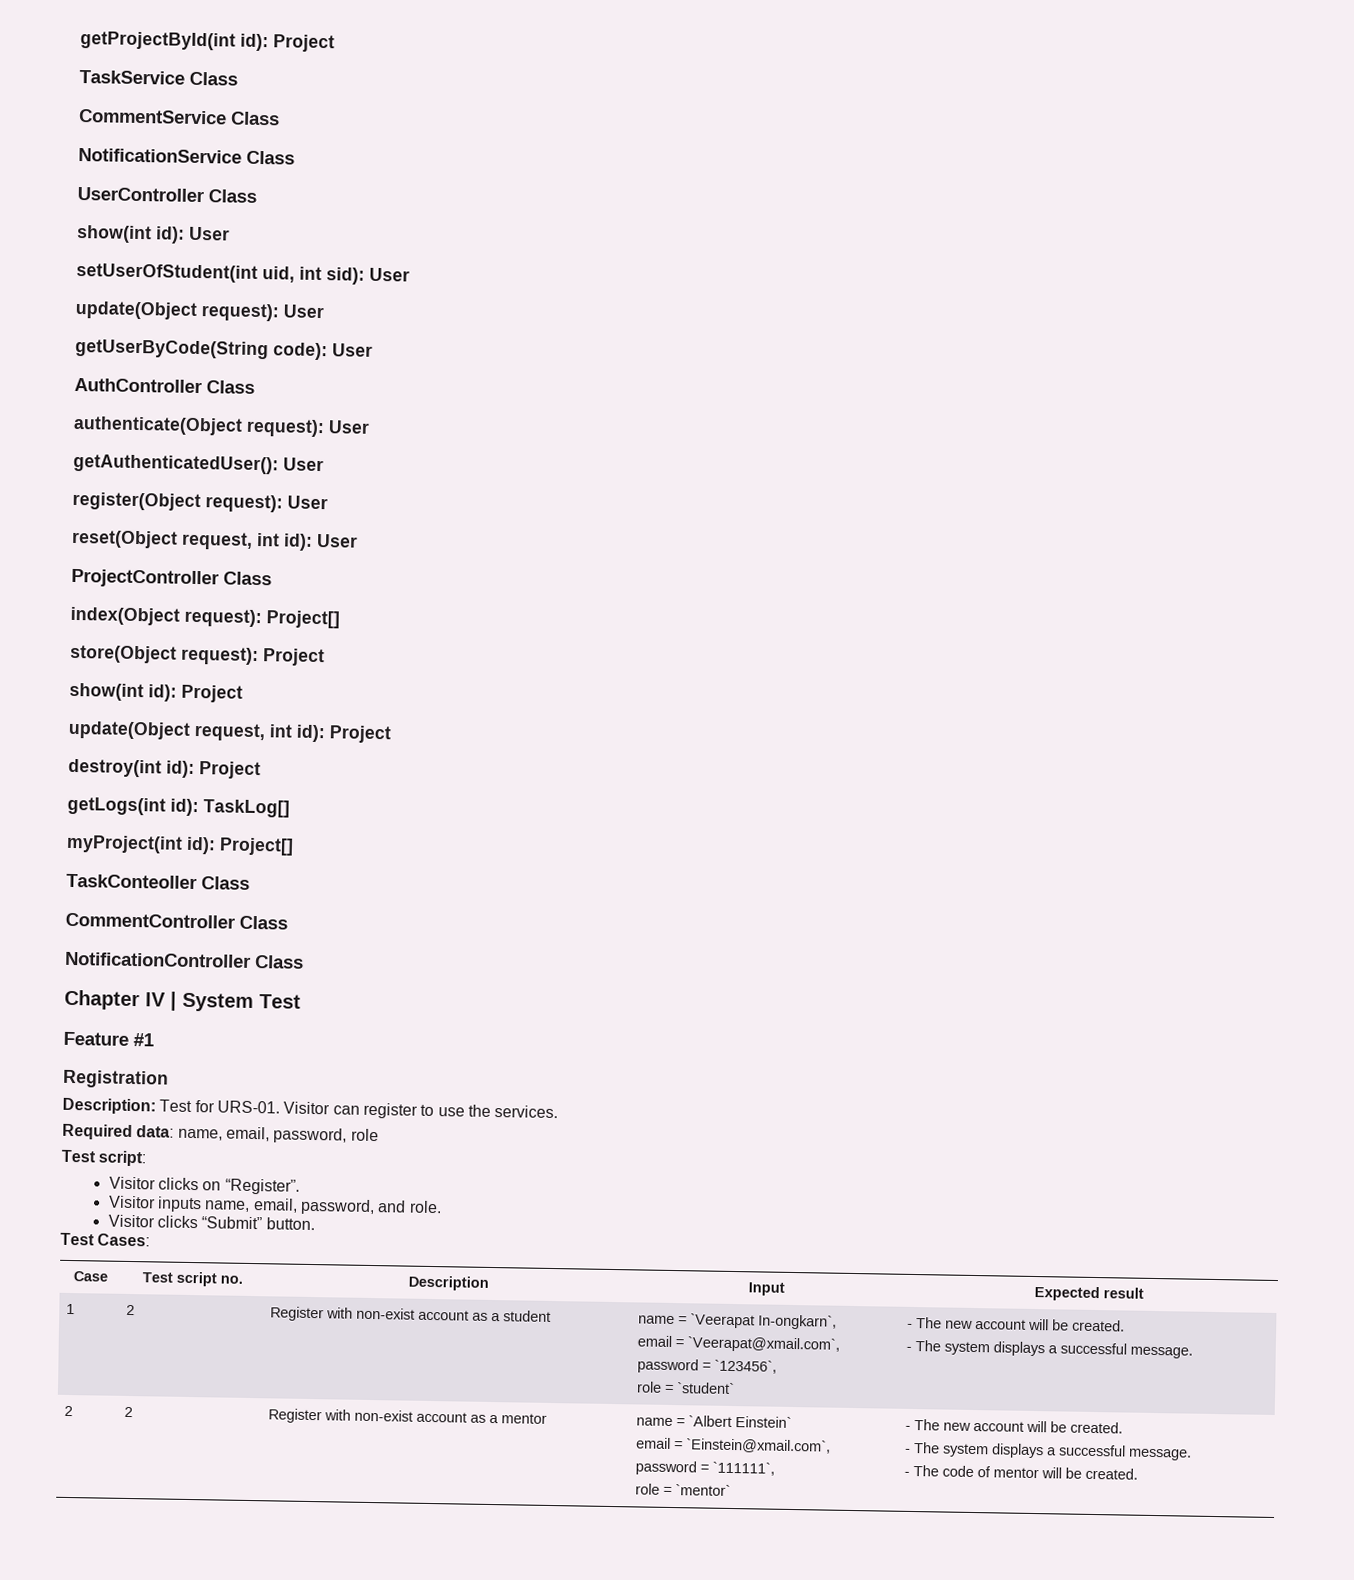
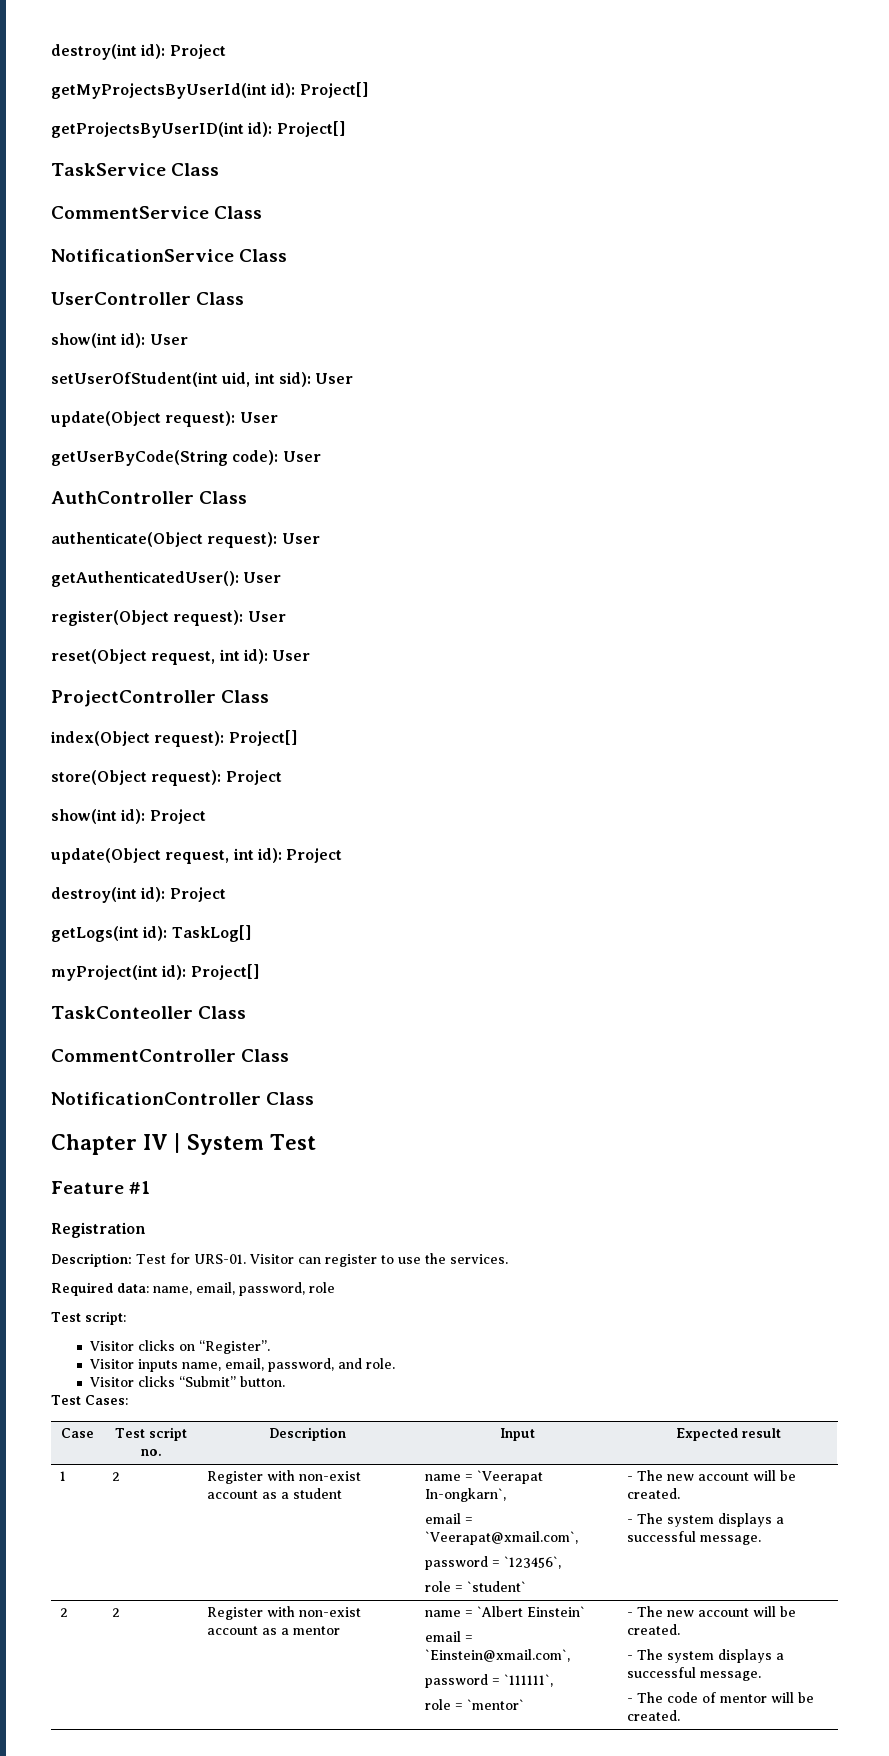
[80,31,335,53] getProjectById(int id): Project -> [51,44,226,60] [51,82,368,99] [51,121,345,138] destroy(int id): Project // getMyProjectsByUserId(int id): Project[] // getProjectsByUserID(int id): Project[]

